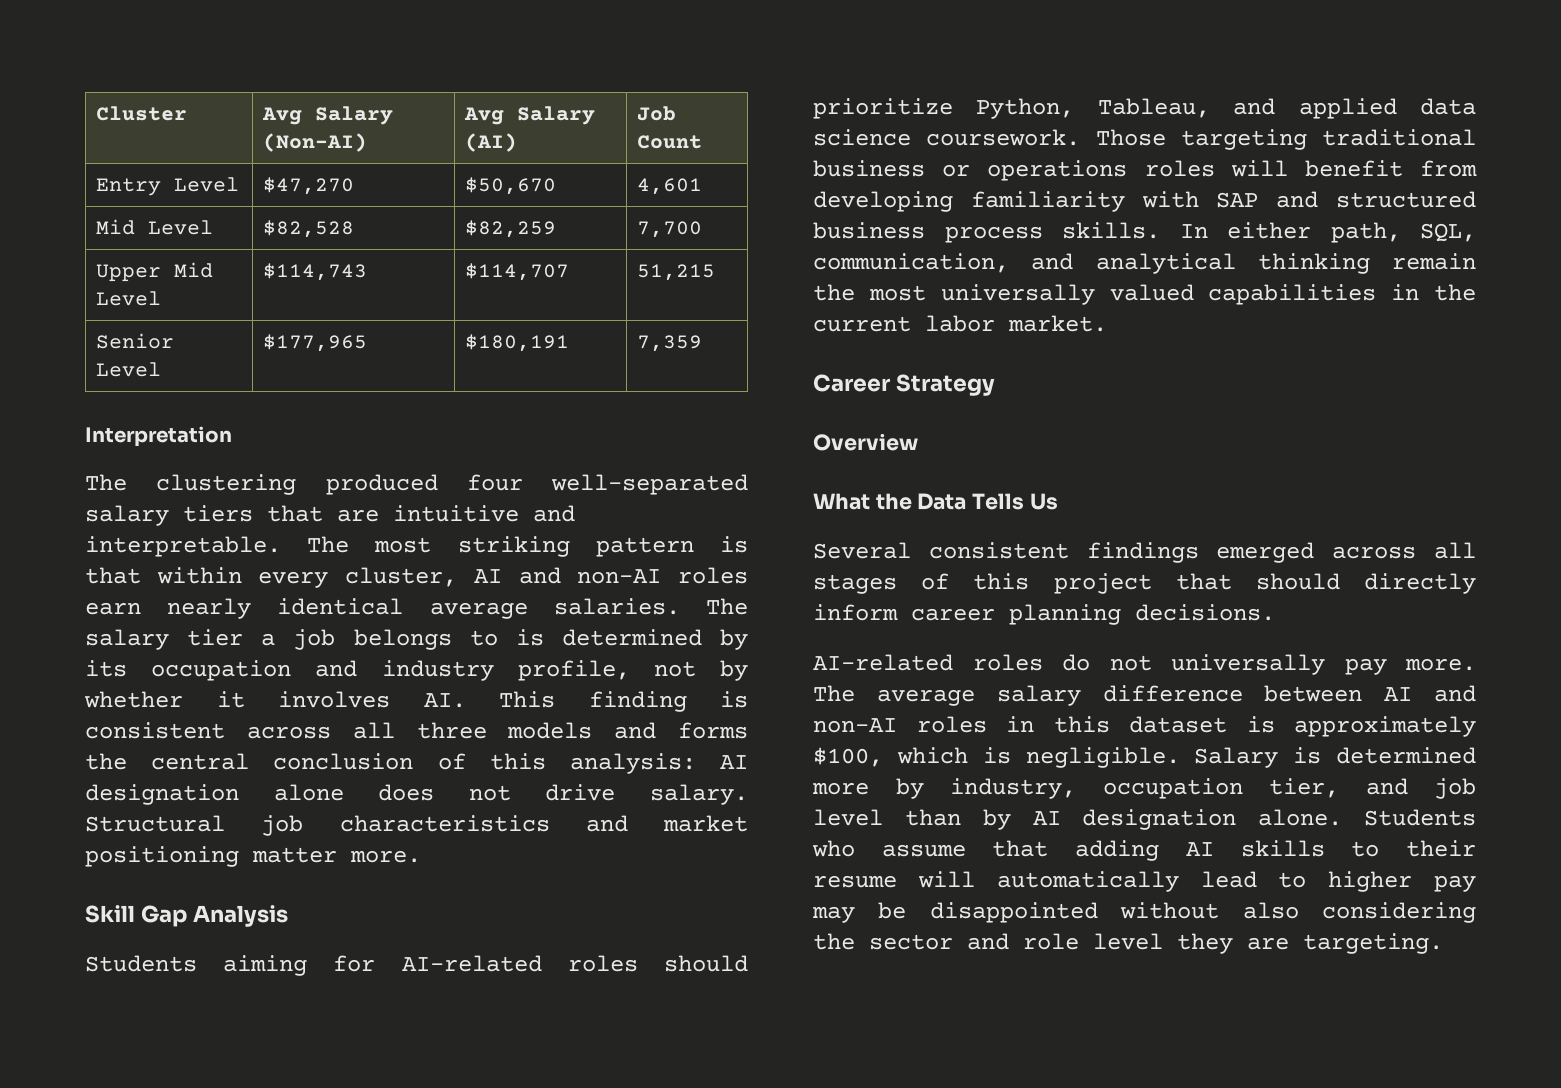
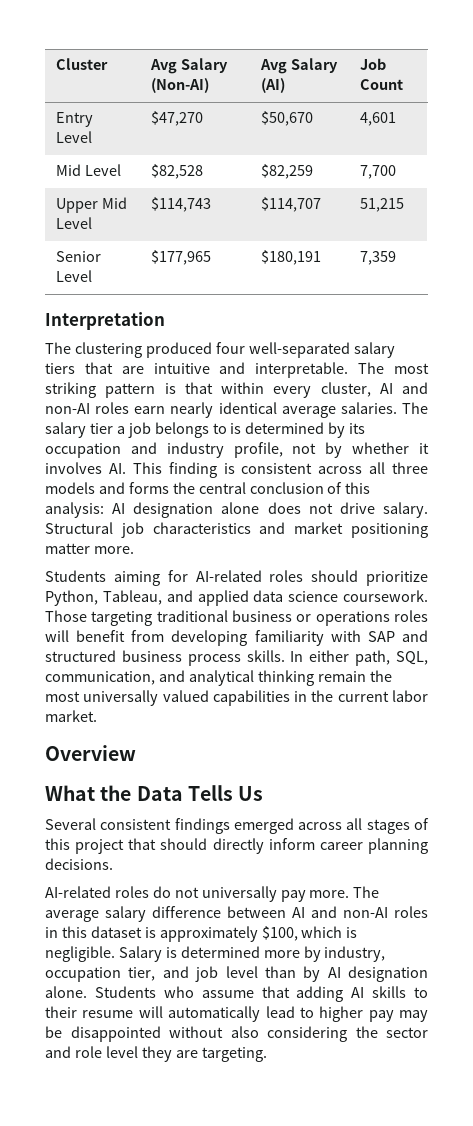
[85,905,288,927] // Skill Gap Analysis -> (134, 550) none
[813,374,995,396] // Career Strategy -> (97, 716) none

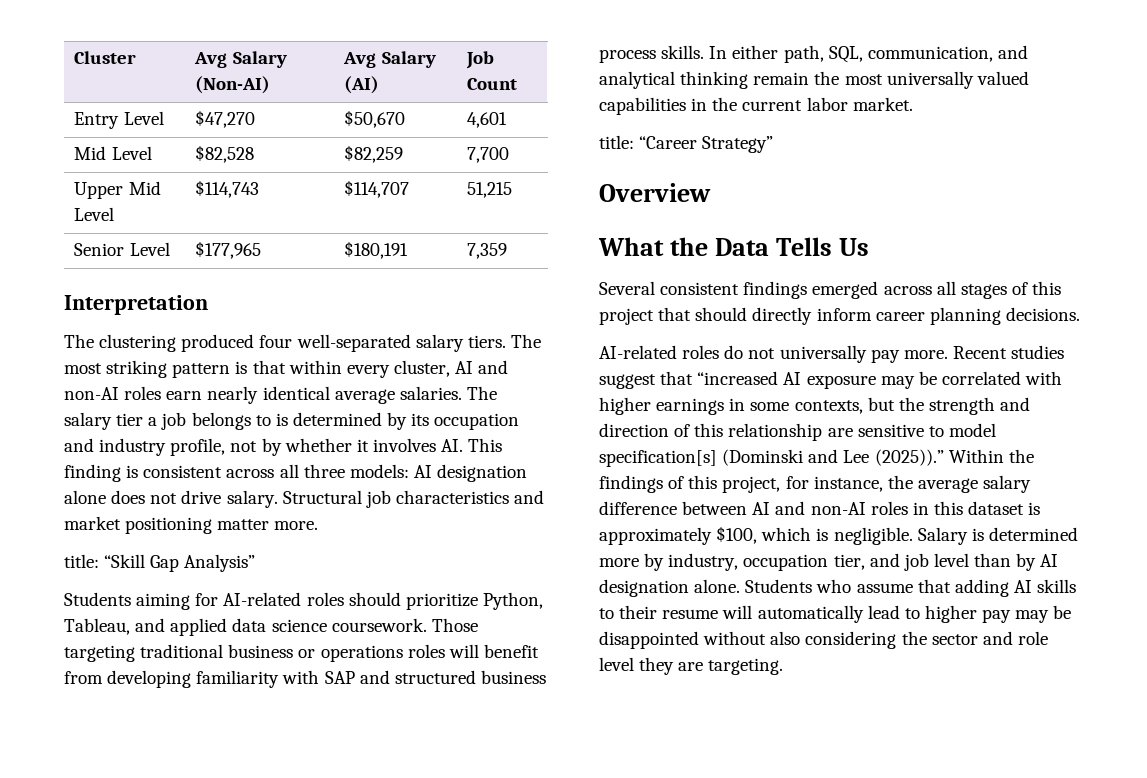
[45,362,349,378] tiers that are intuitive and interpretable. -> [467,335,506,348] tiers.
[45,482,371,494] [45,502,104,518] models and forms the central conclusion of this analysis: -> [349,464,409,478] models:
(134, 550) none -> [64,554,256,572] // title: “Skill Gap Analysis”
(97, 716) none -> [599,135,774,153] // title: “Career Strategy”
[353,886,380,898] The -> [952,345,1065,359] [599,371,1063,389] [599,397,1031,415] [599,423,996,441] [599,449,1034,467] [599,475,913,493] Recent studies suggest that “increased AI exposure may be correlated with higher earnings in some contexts, but the strength and direction of this relationship are sensitive to model specification[s] (Dominski and Lee (2025)).” Within the findings of this project, for instance, the

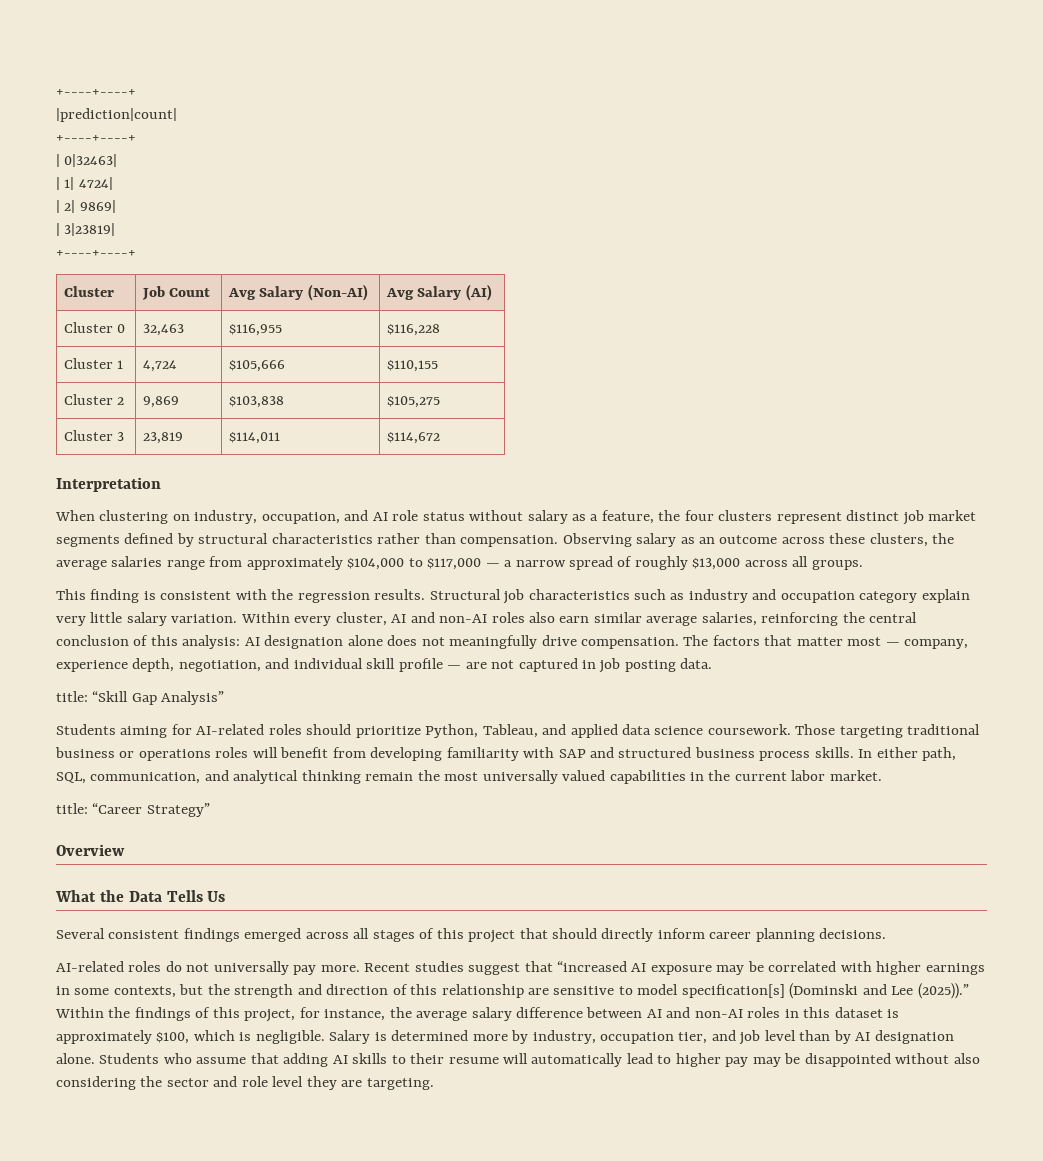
[74,51,137,64] Cluster -> [56,89,136,96] [56,108,177,122] [56,135,136,142] [56,154,118,167] [56,177,113,190] [56,200,116,213] [56,223,116,236] [56,250,136,257] [63,286,114,297] [141,286,211,300] +----+----+ // |prediction|count| // +----+----+ // | 0|32463| // | 1| 4724| // | 2| 9869| // | 3|23819| // +----+----+ // Cluster | Job Count
[466,51,495,69] [467,78,518,90] [74,111,164,129] [195,110,256,128] [344,110,406,128] [467,112,508,128] [74,146,152,160] [195,145,255,163] [344,145,404,163] [467,147,510,163] [74,181,161,199] [74,207,115,221] [195,180,260,198] [344,180,410,198] [467,182,513,198] [74,242,170,256] [195,241,262,259] [344,241,409,259] [467,243,508,259] [64,295,208,315] [64,334,541,352] [64,360,342,378] | Job Count // Entry Level | $47,270 | $50,670 | 4,601 // Mid Level | $82,528 | $82,259 | 7,700 // Upper Mid Level | $114,743 | $114,707 | 51,215 // Senior Level | $177,965 | $180,191 | 7,359 // Interpretation // The clustering produced four well-separated salary tiers. The most striking pattern is that within -> [63,322,126,333] [142,324,184,336] [228,324,282,336] [386,324,440,336] [63,358,124,369] [142,360,177,372] [228,360,285,372] [386,360,438,372] [63,394,125,405] [142,396,179,408] [228,396,284,408] [386,396,440,408] [63,430,125,441] [142,432,183,444] [228,432,280,444] [386,432,440,444] [56,477,161,492] [55,510,977,525] [56,533,955,547] [56,556,863,570] [56,589,970,604] [56,612,290,626] // Cluster 0 | 32,463 | $116,955 | $116,228 // Cluster 1 | 4,724 | $105,666 | $110,155 // Cluster 2 | 9,869 | $103,838 | $105,275 // Cluster 3 | 23,819 | $114,011 | $114,672 // Interpretation // When clustering on industry, occupation, and AI role status without salary as a feature, the four clusters represent distinct job market segments defined by structural characteristics rather than compensation. Observing salary as an outcome across these clusters, the average salaries range from approximately $104,000 to $117,000 — a narrow spread of roughly $13,000 across all groups. // This finding is consistent with the regression results. Structural job characteristics such as industry and occupation category explain very little salary variation. Within
[166,386,497,404] [64,412,520,430] [64,438,503,456] [64,464,409,482] earn nearly identical average salaries. The salary tier a job belongs to is determined by its occupation and industry profile, not by whether it involves AI. This finding is consistent across all three models: -> [529,612,918,626] [56,635,241,649] also earn similar average salaries, reinforcing the central conclusion of this analysis:
[181,490,545,508] [64,516,319,534] drive salary. Structural job characteristics and market positioning matter more. -> [449,635,969,649] [56,658,713,673] meaningfully drive compensation. The factors that matter most — company, experience depth, negotiation, and individual skill profile — are not captured in job posting data.

